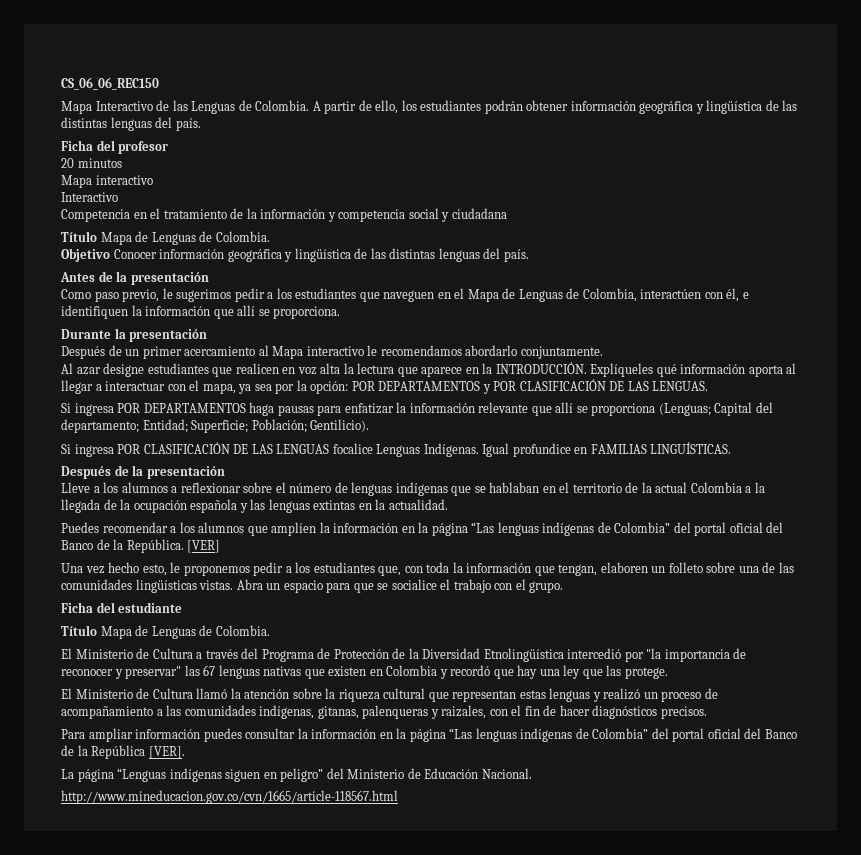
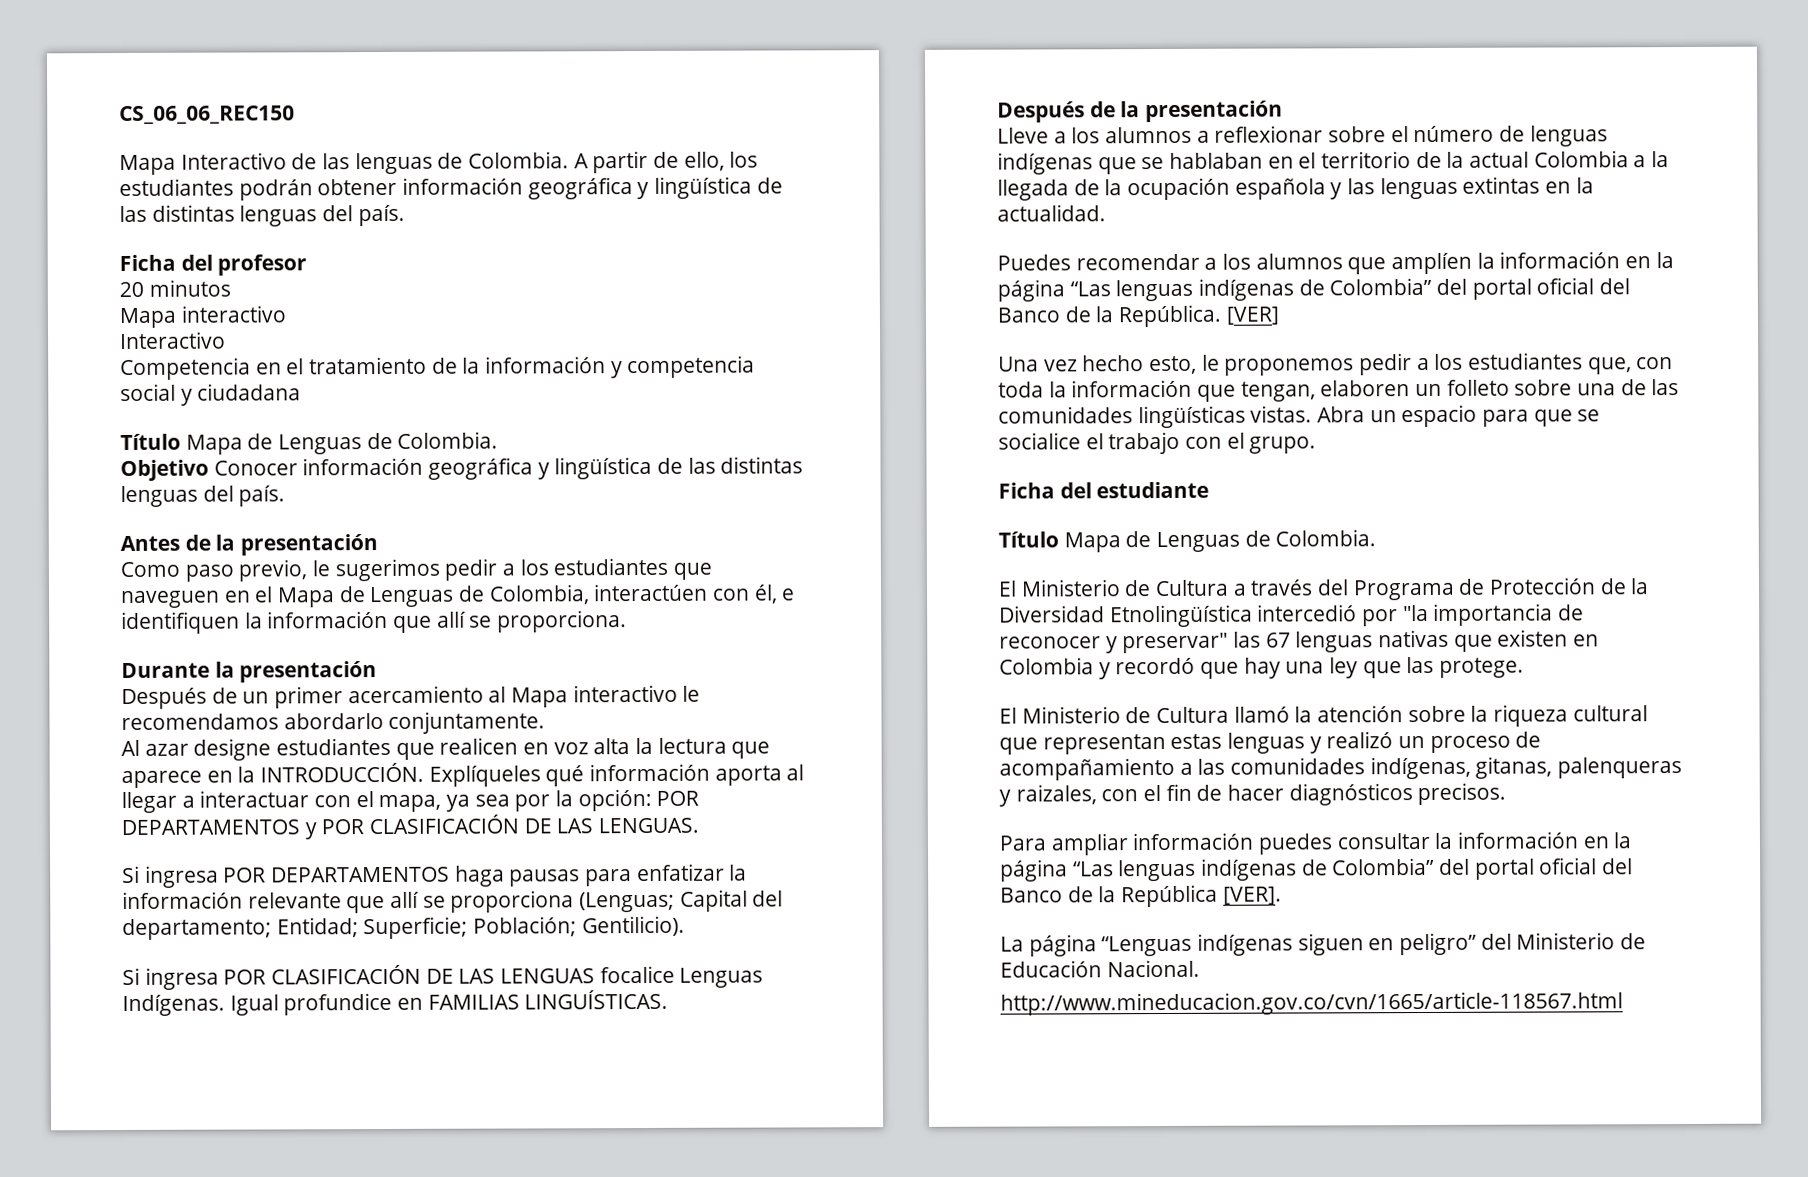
[191,101,236,114] Lenguas -> [354,152,433,175] lenguas

